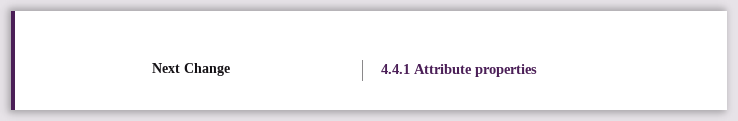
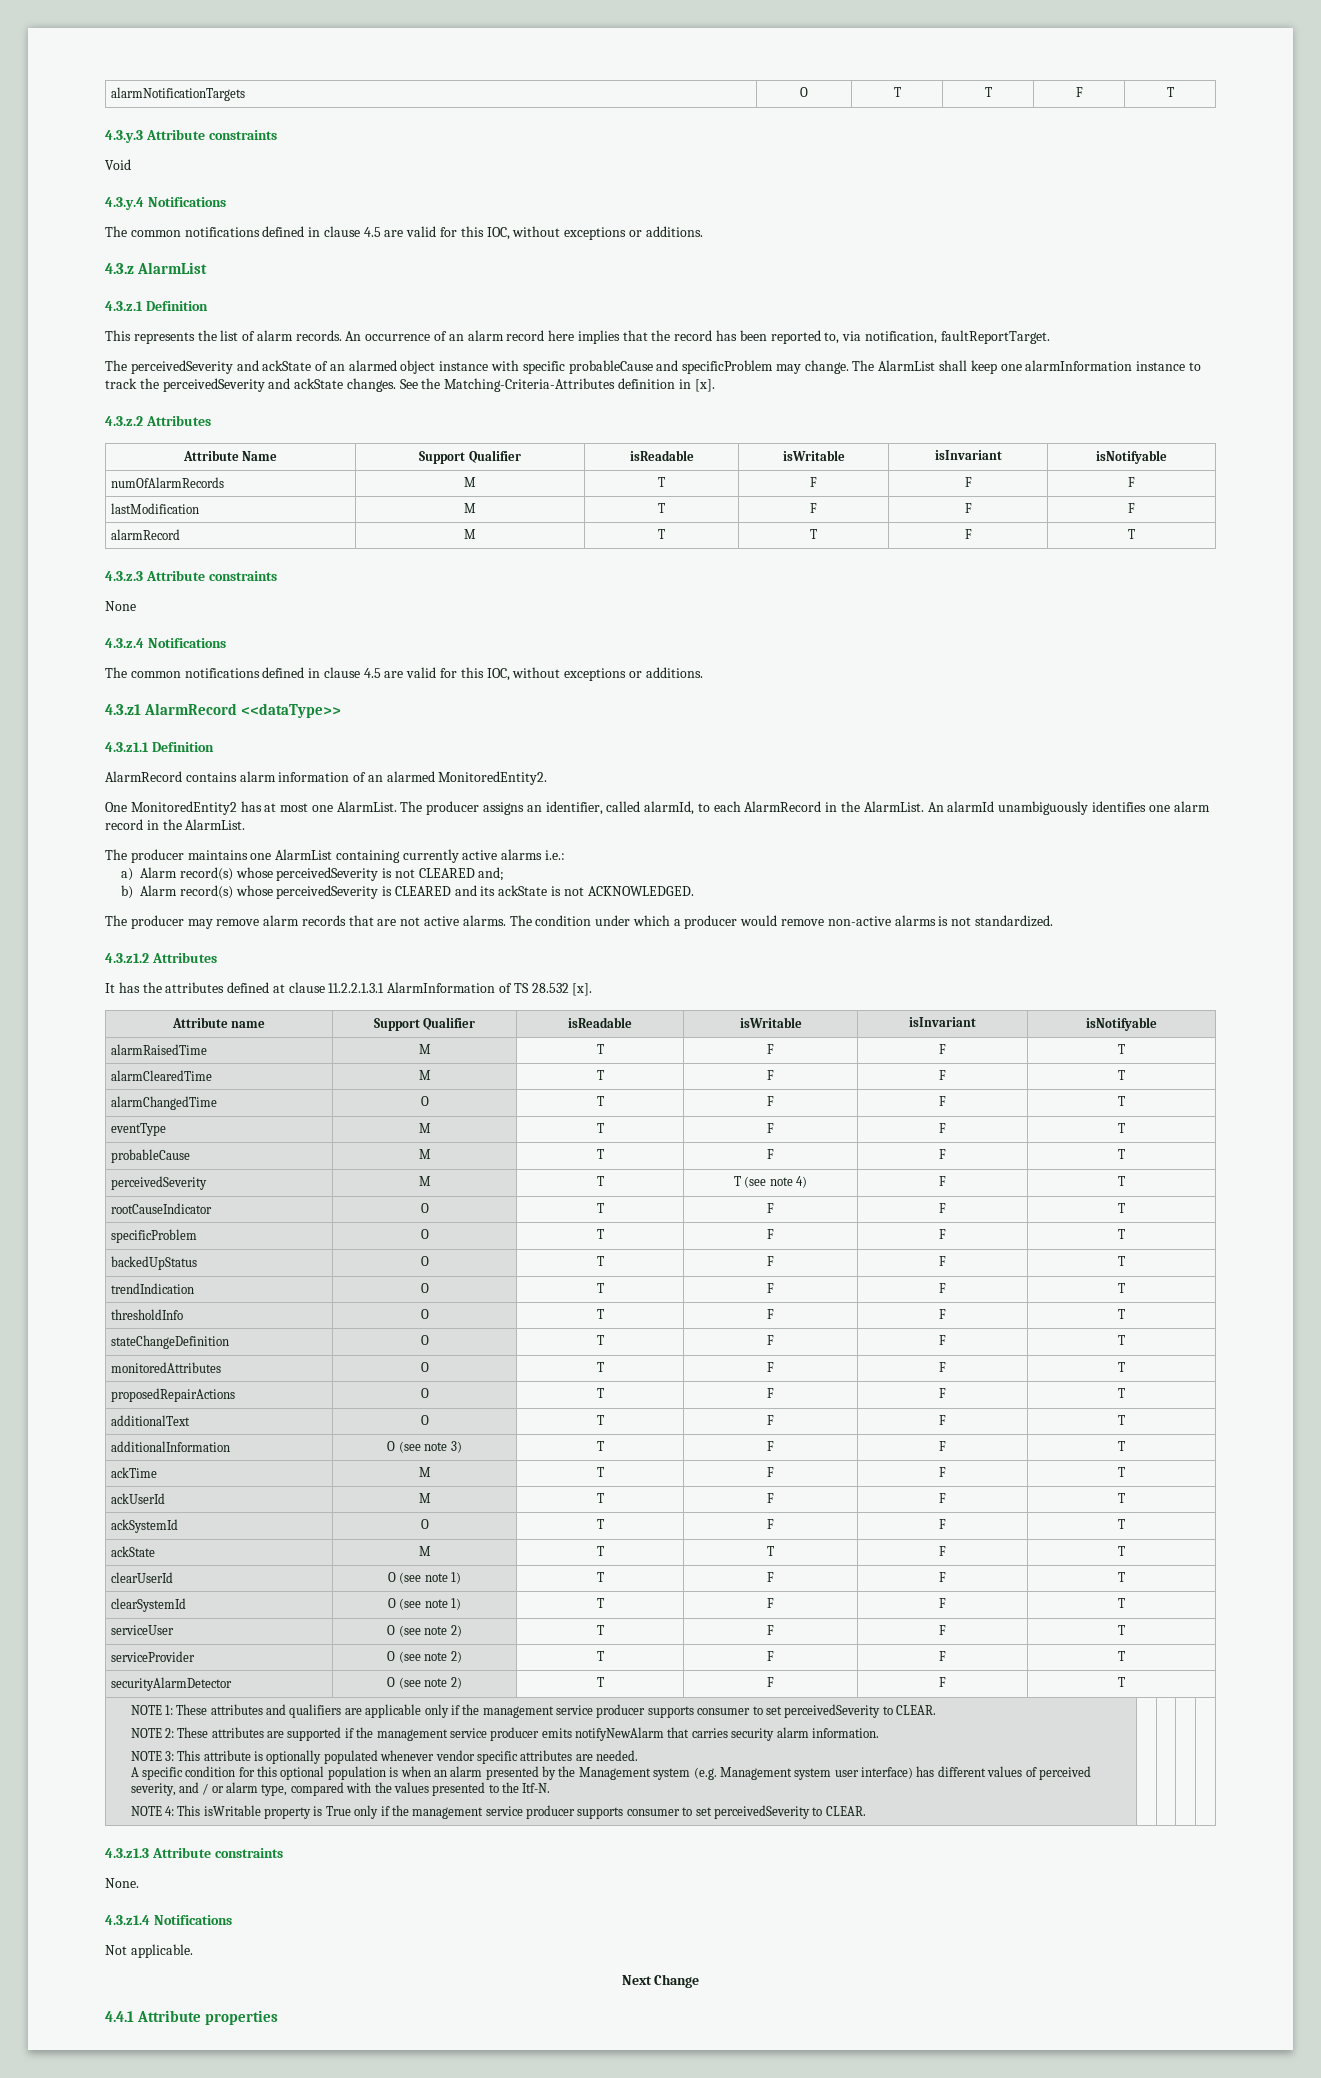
(151, 68) none -> [111,87,246,101] [800,87,808,97] [893,87,901,97] [984,87,992,97] [1075,87,1083,97] [1166,87,1174,97] [105,129,277,143] [105,159,131,170] [105,197,226,210] [105,226,703,240] [105,262,207,274] [105,301,208,311] [105,330,1050,344] [105,360,1201,374] [105,378,715,392] [105,415,211,426] [182,450,278,461] [419,450,521,464] [629,450,694,461] [782,450,845,461] [934,450,1002,460] [1096,450,1167,464] [111,477,225,488] [464,477,476,487] [658,477,665,487] [810,477,817,487] [964,477,972,487] [1128,477,1135,487] [111,503,200,514] [464,503,476,513] [658,503,665,513] [810,503,817,513] [964,503,972,513] [1128,503,1135,513] [111,529,181,540] [464,529,476,539] [658,529,665,539] [810,529,817,539] [964,529,972,539] [1128,529,1135,539] [105,570,277,581] [105,601,136,611] [105,638,226,648] [105,667,703,681] [105,703,341,718] [105,742,214,752] [105,771,548,785] [105,801,1210,815] [105,819,246,830] [105,849,566,863] [121,867,505,881] [121,885,694,899] [105,915,1053,929] [105,952,217,963] [105,982,593,996] [171,1017,266,1028] [373,1017,476,1031] [568,1017,632,1028] [739,1017,802,1028] [909,1017,976,1027] [1086,1017,1157,1031] [111,1044,208,1055] [418,1044,431,1054] [596,1044,604,1054] [767,1044,774,1054] [939,1044,946,1054] [1118,1044,1125,1054] [111,1070,213,1081] [418,1070,431,1080] [596,1070,604,1080] [767,1070,774,1080] [939,1070,946,1080] [1118,1070,1125,1080] [111,1096,218,1110] [420,1096,429,1106] [596,1096,604,1106] [767,1096,774,1106] [939,1096,946,1106] [1118,1096,1125,1106] [111,1123,167,1136] [418,1123,431,1133] [596,1123,604,1133] [767,1123,774,1133] [939,1123,946,1133] [1118,1123,1125,1133] [111,1149,191,1163] [418,1149,431,1159] [596,1149,604,1159] [767,1149,774,1159] [939,1149,946,1159] [1118,1149,1125,1159] [111,1176,208,1190] [418,1176,431,1186] [596,1176,604,1186] [733,1176,808,1188] [939,1176,946,1186] [1118,1176,1125,1186] [111,1203,213,1214] [420,1203,429,1213] [596,1203,604,1213] [767,1203,774,1213] [939,1203,946,1213] [1118,1203,1125,1213] [111,1229,198,1243] [420,1229,429,1239] [596,1229,604,1239] [767,1229,774,1239] [939,1229,946,1239] [1118,1229,1125,1239] [111,1256,198,1270] [420,1256,429,1266] [596,1256,604,1266] [767,1256,774,1266] [939,1256,946,1266] [1118,1256,1125,1266] [111,1283,195,1294] [420,1283,429,1293] [596,1283,604,1293] [767,1283,774,1293] [939,1283,946,1293] [1118,1283,1125,1293] [111,1309,184,1320] [420,1309,429,1319] [596,1309,604,1319] [767,1309,774,1319] [939,1309,946,1319] [1118,1309,1125,1319] [111,1335,230,1349] [420,1335,429,1345] [596,1335,604,1345] [767,1335,774,1345] [939,1335,946,1345] [1118,1335,1125,1345] [111,1362,222,1373] [420,1362,429,1372] [596,1362,604,1372] [767,1362,774,1372] [939,1362,946,1372] [1118,1362,1125,1372] [111,1388,236,1402] [420,1388,429,1398] [596,1388,604,1398] [767,1388,774,1398] [939,1388,946,1398] [1118,1388,1125,1398] [111,1415,191,1426] [420,1415,429,1425] [596,1415,604,1425] [767,1415,774,1425] [939,1415,946,1425] [1118,1415,1125,1425] [111,1441,231,1452] [387,1441,462,1453] [596,1441,604,1451] [767,1441,774,1451] [939,1441,946,1451] [1118,1441,1125,1451] [111,1467,158,1478] [418,1467,431,1477] [596,1467,604,1477] [767,1467,774,1477] [939,1467,946,1477] [1118,1467,1125,1477] [111,1493,166,1504] [418,1493,431,1503] [596,1493,604,1503] [767,1493,774,1503] [939,1493,946,1503] [1118,1493,1125,1503] [111,1519,179,1533] [420,1519,429,1529] [596,1519,604,1529] [767,1519,774,1529] [939,1519,946,1529] [1118,1519,1125,1529] [111,1546,156,1557] [418,1546,431,1556] [596,1546,604,1556] [767,1546,774,1556] [939,1546,946,1556] [1118,1546,1125,1556] [111,1572,174,1583] [387,1572,462,1584] [596,1572,604,1582] [767,1572,774,1582] [939,1572,946,1582] [1118,1572,1125,1582] [111,1598,187,1612] [387,1598,462,1610] [596,1598,604,1608] [767,1598,774,1608] [939,1598,946,1608] [1118,1598,1125,1608] [111,1625,175,1635] [387,1625,462,1637] [596,1625,604,1635] [767,1625,774,1635] [939,1625,946,1635] [1118,1625,1125,1635] [111,1651,196,1662] [387,1651,462,1663] [596,1651,604,1661] [767,1651,774,1661] [939,1651,946,1661] [1118,1651,1125,1661] [111,1677,233,1691] [387,1677,462,1689] [596,1677,604,1687] [767,1677,774,1687] [939,1677,946,1687] [1118,1677,1125,1687] [130,1704,937,1718] [130,1727,879,1741] [130,1750,639,1764] [130,1766,1091,1780] [130,1782,551,1796] [130,1805,866,1819] [105,1847,283,1858] [105,1878,139,1888] [105,1915,232,1925] [105,1944,193,1958] alarmNotificationTargets | O | T | T | F | T // 4.3.y.3 Attribute constraints // Void // 4.3.y.4 Notifications // The common notifications defined in clause 4.5 are valid for this IOC, without exceptions or additions. // 4.3.z AlarmList // 4.3.z.1 Definition // This represents the list of alarm records. An occurrence of an alarm record here implies that the record has been reported to, via notification, faultReportTarget. // The perceivedSeverity and ackState of an alarmed object instance with specific probableCause and specificProblem may change. The AlarmList shall keep one alarmInformation instance to track the perceivedSeverity and ackState changes. See the Matching-Criteria-Attributes definition in [x]. // 4.3.z.2 Attributes // Attribute Name | Support Qualifier | isReadable | isWritable | isInvariant | isNotifyable // numOfAlarmRecords | M | T | F | F | F // lastModification | M | T | F | F | F // alarmRecord | M | T | T | F | T // 4.3.z.3 Attribute constraints // None // 4.3.z.4 Notifications // The common notifications defined in clause 4.5 are valid for this IOC, without exceptions or additions. // 4.3.z1 AlarmRecord <<dataType>> // 4.3.z1.1 Definition // AlarmRecord contains alarm information of an alarmed MonitoredEntity2. // One MonitoredEntity2 has at most one AlarmList. The producer assigns an identifier, called alarmId, to each AlarmRecord in the AlarmList. An alarmId unambiguously identifies one alarm record in the AlarmList. // The producer maintains one AlarmList containing currently active alarms i.e.: // a) Alarm record(s) whose perceivedSeverity is not CLEARED and; // b) Alarm record(s) whose perceivedSeverity is CLEARED and its ackState is not ACKNOWLEDGED. // The producer may remove alarm records that are not active alarms. The condition under which a producer would remove non-active alarms is not standardized. // 4.3.z1.2 Attributes // It has the attributes defined at clause 11.2.2.1.3.1 AlarmInformation of TS 28.532 [x]. // Attribute name | Support Qualifier | isReadable | isWritable | isInvariant | isNotifyable // alarmRaisedTime | M | T | F | F | T // alarmClearedTime | M | T | F | F | T // alarmChangedTime | O | T | F | F | T // eventType | M | T | F | F | T // probableCause | M | T | F | F | T // perceivedSeverity | M | T | T (see note 4) | F | T // rootCauseIndicator | O | T | F | F | T // specificProblem | O | T | F | F | T // backedUpStatus | O | T | F | F | T // trendIndication | O | T | F | F | T // thresholdInfo | O | T | F | F | T // stateChangeDefinition | O | T | F | F | T // monitoredAttributes | O | T | F | F | T // proposedRepairActions | O | T | F | F | T // additionalText | O | T | F | F | T // additionalInformation | O (see note 3) | T | F | F | T // ackTime | M | T | F | F | T // ackUserId | M | T | F | F | T // ackSystemId | O | T | F | F | T // ackState | M | T | T | F | T // clearUserId | O (see note 1) | T | F | F | T // clearSystemId | O (see note 1) | T | F | F | T // serviceUser | O (see note 2) | T | F | F | T // serviceProvider | O (see note 2) | T | F | F | T // securityAlarmDetector | O (see note 2) | T | F | F | T // NOTE 1: These attributes and qualifiers are applicable only if the management service producer supports consumer to set perceivedSeverity to CLEAR. // NOTE 2: These attributes are supported if the management service producer emits notifyNewAlarm that carries security alarm information. // NOTE 3: This attribute is optionally populated whenever vendor specific attributes are needed. // A specific condition for this optional population is when an alarm presented by the Management system (e.g. Management system user interface) has different values of perceived severity, and / or alarm type, compared with the values presented to the Itf-N. // NOTE 4: This isWritable property is True only if the management service producer supports consumer to set perceivedSeverity to CLEAR. | | | | // 4.3.z1.3 Attribute constraints // None. // 4.3.z1.4 Notifications // Not applicable. //

